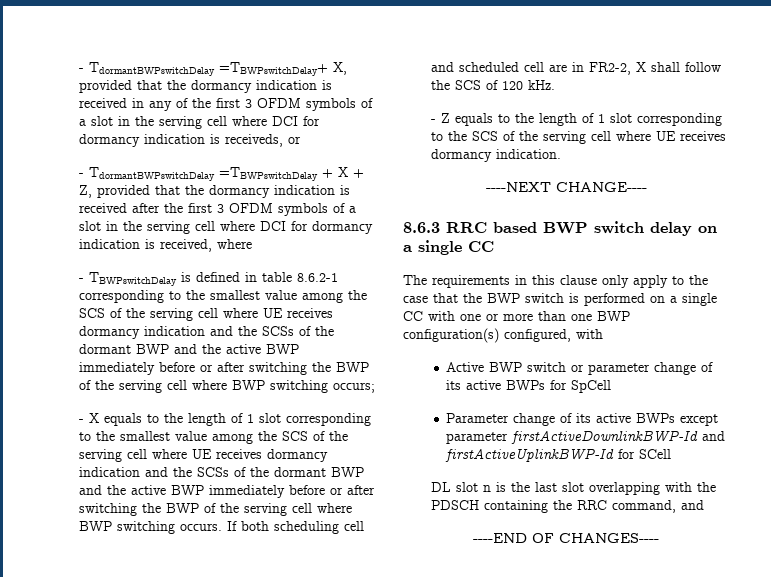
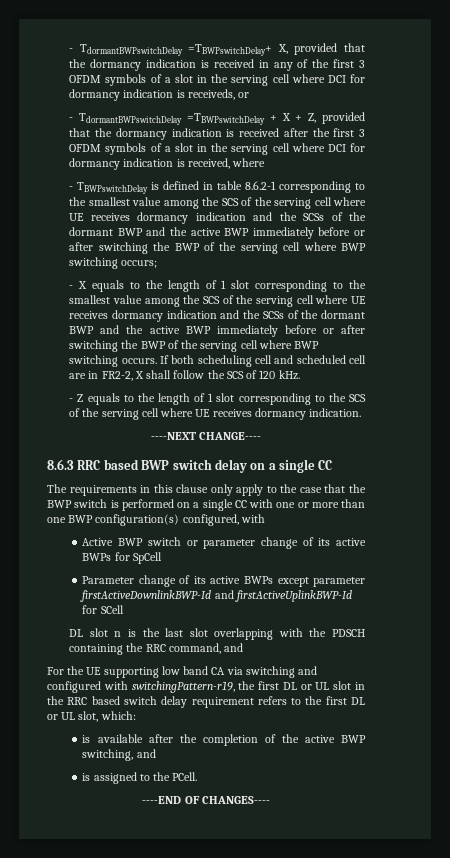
(704, 505) none -> [47,666,318,678] [47,681,365,693] [47,696,366,708] [47,711,136,722] [82,734,366,746] [82,749,156,761] [82,772,198,784] // For the UE supporting low band CA via switching and configured with switchingPattern-r19, the first DL or UL slot in the RRC based switch delay requirement refers to the first DL or UL slot, which: // is available after the completion of the active BWP switching, and // is assigned to the PCell.

